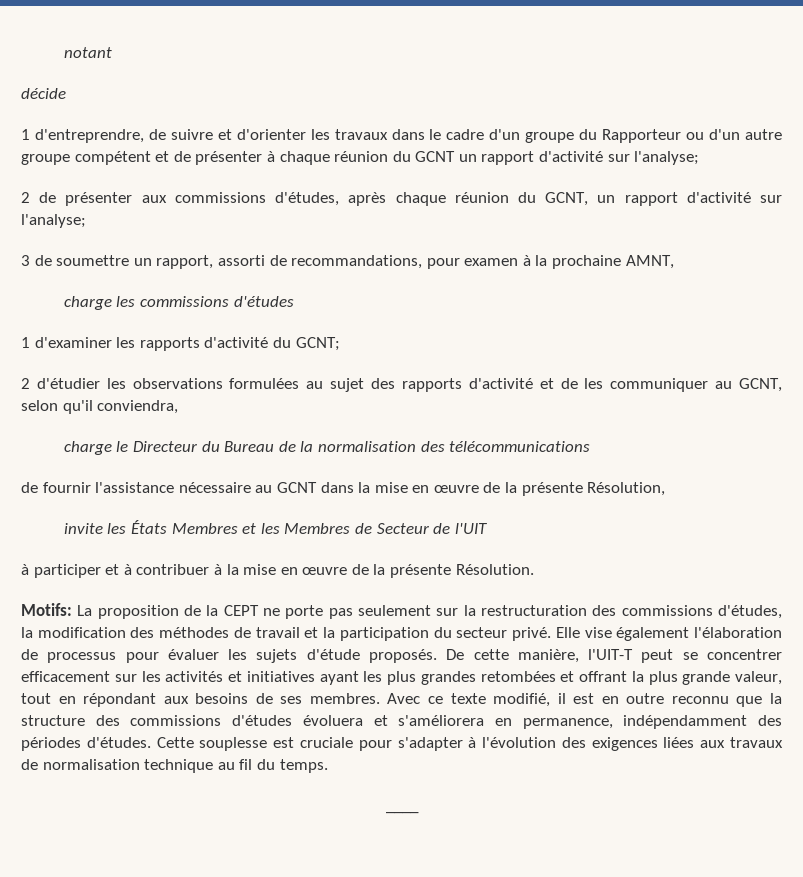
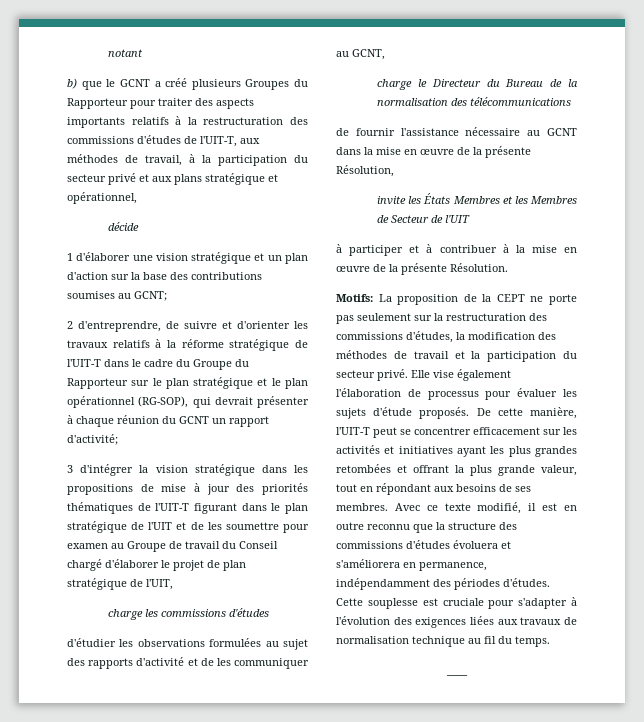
[21,88,66,99] [21,129,30,140] décide // 1 -> [67,78,308,90] [67,98,254,109] [67,116,308,128] [67,135,260,147] [67,154,308,166] [67,173,278,185] [67,192,137,204] [108,222,140,231] [67,252,308,264] [67,272,262,280] [67,291,167,301] [67,321,73,329] b) que le GCNT a créé plusieurs Groupes du Rapporteur pour traiter des aspects importants relatifs à la restructuration des commissions d'études de l'UIT-T, aux méthodes de travail, à la participation du secteur privé et aux plans stratégique et opérationnel, // décide // 1 d'élaborer une vision stratégique et un plan d'action sur la base des contributions soumises au GCNT; // 2
[391,129,782,143] [21,151,191,165] dans le cadre d'un groupe du Rapporteur ou d'un autre groupe compétent et de -> [112,339,308,351] [67,359,249,370] [67,377,308,389] [67,396,253,408] relatifs à la réforme stratégique de l'UIT-T dans le cadre du Groupe du Rapporteur sur le plan stratégique et le plan opérationnel (RG-SOP), qui devrait
[539,151,700,165] [21,192,782,206] [21,214,86,228] [21,255,674,269] [63,296,294,310] [21,337,340,351] [21,378,30,389] d'activité sur l'analyse; // 2 de présenter aux commissions d'études, après chaque réunion du GCNT, un rapport d'activité sur l'analyse; // 3 de soumettre un rapport, assorti de recommandations, pour examen à la prochaine AMNT, // charge les commissions d'études // 1 d'examiner les rapports d'activité du GCNT; // 2 -> [67,434,118,445] [67,464,308,476] [67,483,308,495] [67,502,308,514] [67,521,309,533] [67,541,278,552] [67,559,246,571] [67,578,173,590] [108,608,270,620] d'activité; // 3 d'intégrer la vision stratégique dans les propositions de mise à jour des priorités thématiques de l'UIT-T figurant dans le plan stratégique de l'UIT et de les soumettre pour examen au Groupe de travail du Conseil chargé d'élaborer le projet de plan stratégique de l'UIT, // charge les commissions d'études //
[21,400,179,414] selon qu'il conviendra, -> (385, 54) none

